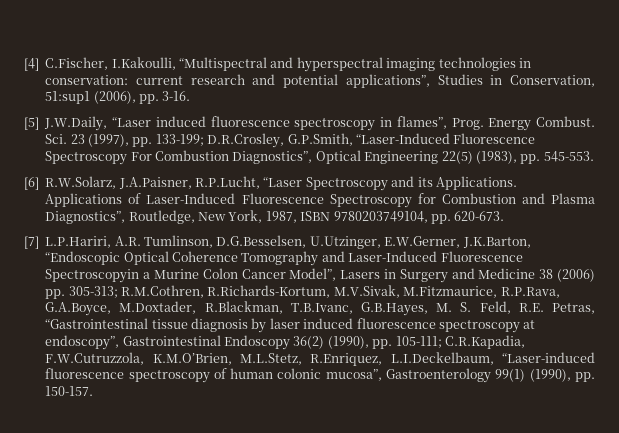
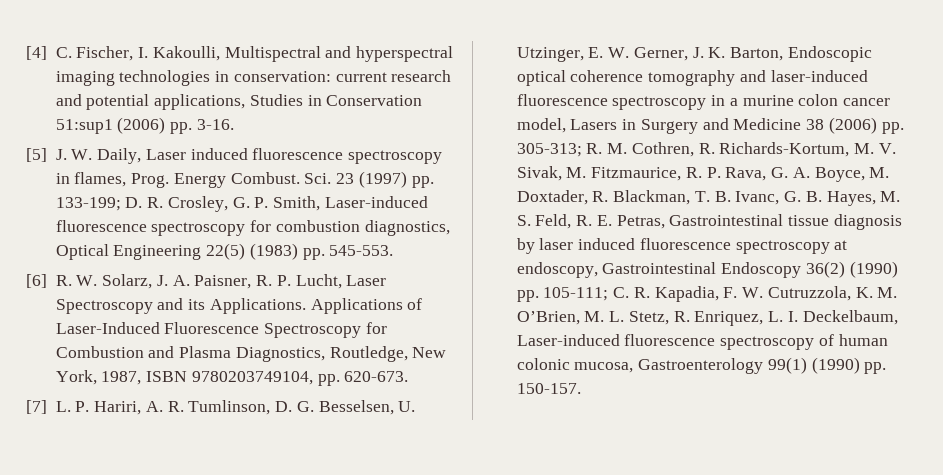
[45,57,267,71] C.Fischer, I.Kakoulli, “Multispectral -> [55,46,321,62] C. Fischer, I. Kakoulli, Multispectral
[345,74,430,88] applications”, -> [154,94,246,110] applications,
[510,75,595,87] [45,91,136,104] Conservation, 51:sup1 (2006), -> [326,95,423,106] [55,117,166,134] Conservation 51:sup1 (2006)
[44,116,151,131] J.W.Daily, “Laser -> [55,148,186,164] J. W. Daily, Laser
[396,116,447,129] flames”, -> [74,172,127,187] flames,
[88,134,129,147] (1997), -> [358,171,407,188] (1997)
[207,133,536,148] [45,150,313,165] D.R.Crosley, G.P.Smith, “Laser-Induced Fluorescence Spectroscopy For Combustion Diagnostics”, -> [125,196,428,212] [55,220,450,236] D. R. Crosley, G. P. Smith, Laser-induced fluorescence spectroscopy for combustion diagnostics,
[475,151,517,164] (1983), -> [249,243,298,260] (1983)
[45,176,303,189] R.W.Solarz, J.A.Paisner, R.P.Lucht, “Laser -> [55,274,387,289] R. W. Solarz, J. A. Paisner, R. P. Lucht, Laser
[45,211,126,224] Diagnostics”, -> [235,347,325,362] Diagnostics,
[45,235,531,249] [45,251,523,266] [45,268,337,283] L.P.Hariri, A.R. Tumlinson, D.G.Besselsen, U.Utzinger, E.W.Gerner, J.K.Barton, “Endoscopic Optical Coherence Tomography and Laser-Induced Fluorescence Spectroscopyin a Murine Colon Cancer Model”, -> [55,400,416,415] [516,46,872,62] [516,70,868,86] [516,94,891,110] [516,118,566,133] L. P. Hariri, A. R. Tumlinson, D. G. Besselsen, U. Utzinger, E. W. Gerner, J. K. Barton, Endoscopic optical coherence tomography and laser-induced fluorescence spectroscopy in a murine colon cancer model,
[121,285,560,298] [45,301,596,316] [45,318,149,329] R.M.Cothren, R.Richards-Kortum, M.V.Sivak, M.Fitzmaurice, R.P.Rava, G.A.Boyce, M.Doxtader, R.Blackman, T.B.Ivanc, G.B.Hayes, M. S. Feld, R.E. Petras, “Gastrointestinal -> [586,142,896,157] [516,166,890,182] [516,190,901,206] [516,214,784,229] R. M. Cothren, R. Richards-Kortum, M. V. Sivak, M. Fitzmaurice, R. P. Rava, G. A. Boyce, M. Doxtader, R. Blackman, T. B. Ivanc, G. B. Hayes, M. S. Feld, R. E. Petras, Gastrointestinal
[45,335,120,350] endoscopy”, -> [516,262,598,278] endoscopy,
[327,336,369,349] (1990), -> [849,261,898,278] (1990)
[444,335,525,349] [45,352,595,366] C.R.Kapadia, F.W.Cutruzzola, K.M.O’Brien, M.L.Stetz, R.Enriquez, L.I.Deckelbaum, “Laser-induced -> [613,286,898,302] [516,310,898,326] [516,334,620,346] C. R. Kapadia, F. W. Cutruzzola, K. M. O’Brien, M. L. Stetz, R. Enriquez, L. I. Deckelbaum, Laser-induced
[325,369,382,381] mucosa”, -> [574,362,634,373] mucosa,
[529,369,571,382] (1990), -> [811,357,860,374] (1990)

